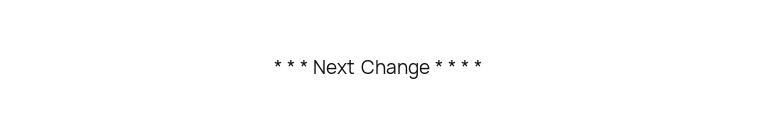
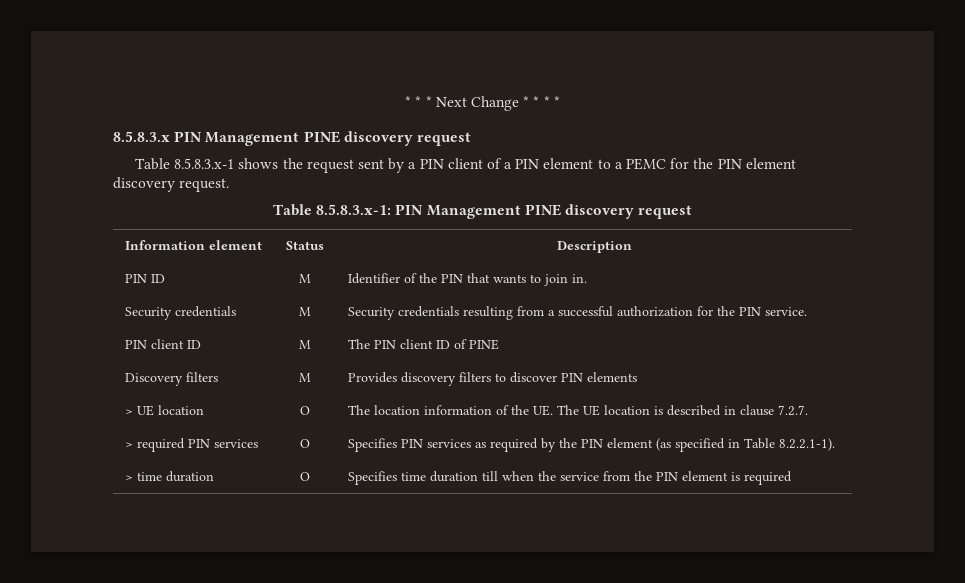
(483, 67) none -> [113,131,471,146] [135,158,796,173] [113,177,230,192] [272,204,693,219] [125,240,262,250] [286,241,324,250] [556,241,632,253] [124,274,165,283] [299,274,311,283] [347,273,587,286] [124,306,236,320] [299,307,311,316] [347,306,807,320] [124,339,201,349] [299,340,311,349] [347,339,499,350] [124,372,218,386] [299,373,311,382] [347,372,637,386] [124,405,204,416] [300,406,310,415] [347,405,808,416] [124,438,258,452] [300,439,310,448] [347,438,835,452] [124,471,214,482] [300,472,310,481] [347,471,792,485] // 8.5.8.3.x PIN Management PINE discovery request // Table 8.5.8.3.x-1 shows the request sent by a PIN client of a PIN element to a PEMC for the PIN element discovery request. // Table 8.5.8.3.x-1: PIN Management PINE discovery request // Information element | Status | Description // PIN ID | M | Identifier of the PIN that wants to join in. // Security credentials | M | Security credentials resulting from a successful authorization for the PIN service. // PIN client ID | M | The PIN client ID of PINE // Discovery filters | M | Provides discovery filters to discover PIN elements // > UE location | O | The location information of the UE. The UE location is described in clause 7.2.7. // > required PIN services | O | Specifies PIN services as required by the PIN element (as specified in Table 8.2.2.1-1). // > time duration | O | Specifies time duration till when the service from the PIN element is required

